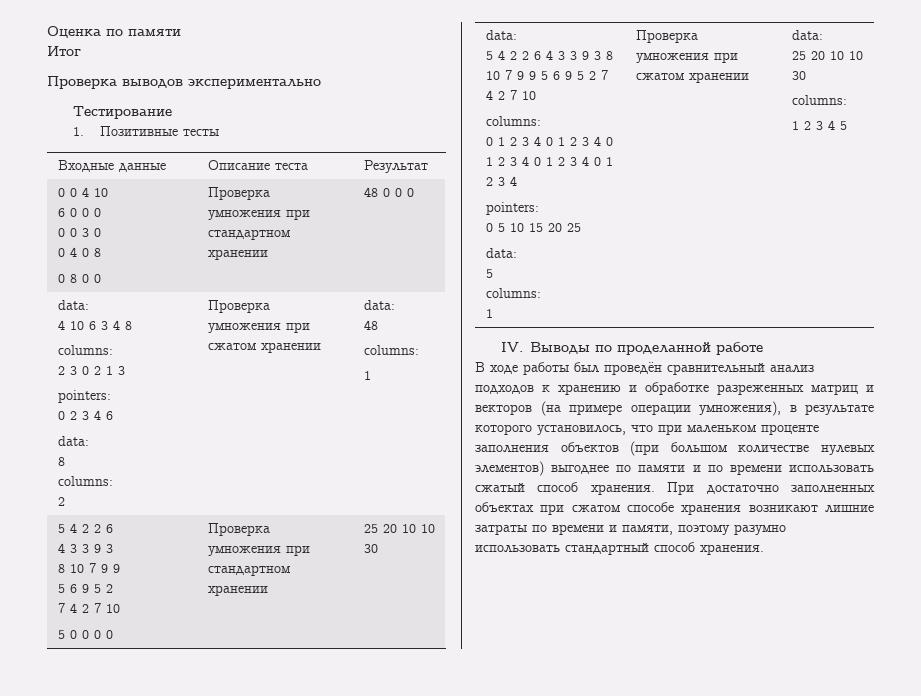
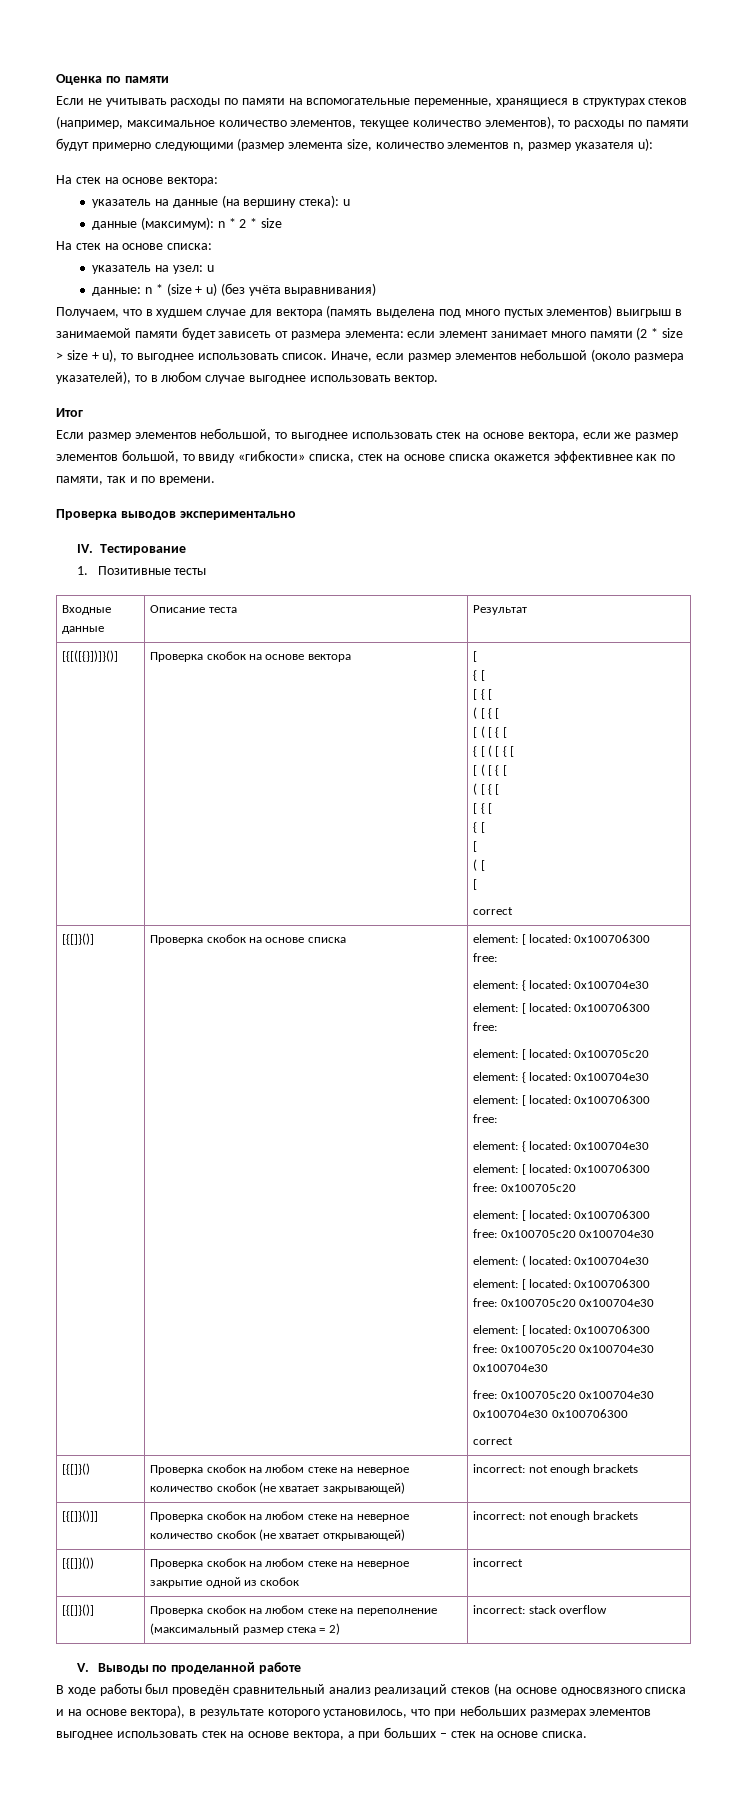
[47,46,81,56] Итог -> [56,96,688,107] [56,116,689,129] [56,138,653,151] [56,175,219,186] [92,195,350,208] [92,217,282,230] [56,241,213,250] [92,265,214,274] [92,283,377,296] [56,305,682,318] [56,327,683,340] [56,349,684,362] [56,371,439,384] [56,408,83,417] [56,428,679,441] [56,450,676,463] [56,476,216,485] Если не учитывать расходы по памяти на вспомогательные переменные, хранящиеся в структурах стеков (например, максимальное количество элементов, текущее количество элементов), то расходы по памяти будут примерно следующими (размер элемента size, количество элементов n, размер указателя u): // На стек на основе вектора: // указатель на данные (на вершину стека): u // данные (максимум): n * 2 * size // На стек на основе списка: // указатель на узел: u // данные: n * (size + u) (без учёта выравнивания) // Получаем, что в худшем случае для вектора (память выделена под много пустых элементов) выигрыш в занимаемой памяти будет зависеть от размера элемента: если элемент занимает много памяти (2 * size > size + u), то выгоднее использовать список. Иначе, если размер элементов небольшой (около размера указателей), то в любом случае выгоднее использовать вектор. // Итог // Если размер элементов небольшой, то выгоднее использовать стек на основе вектора, если же размер элементов большой, то ввиду «гибкости» списка, стек на основе списка окажется эффективнее как по памяти, так и по времени.
(321, 84) none -> [76,544,93,553] IV.
[57,187,108,197] [57,208,101,217] [57,228,101,237] [57,247,101,257] [57,274,101,283] [207,187,270,200] [207,209,310,220] [207,229,290,240] [207,249,268,260] [363,187,414,197] [57,300,89,310] [57,320,132,330] [57,345,113,355] [57,366,125,375] [57,390,111,403] [57,410,113,420] [57,436,89,446] [57,457,65,466] [57,476,113,486] [57,497,65,506] [207,300,270,313] [207,322,310,333] [207,342,321,353] [363,300,395,310] [363,320,378,330] [363,345,419,355] [363,371,371,380] [57,523,113,533] [57,543,113,553] [57,563,120,573] [57,584,113,593] [57,603,120,613] [57,630,113,639] [207,523,270,536] [207,545,310,556] [207,565,290,576] [207,585,268,596] [363,524,435,533] [363,544,378,553] [485,30,517,40] [485,50,613,60] [485,70,608,80] [485,90,536,100] [485,116,541,126] [485,136,613,146] [485,156,613,166] [485,176,517,186] [485,202,539,215] [485,223,581,232] [485,248,517,258] [485,269,493,278] [485,288,541,298] [485,309,493,318] [635,30,698,43] [635,52,738,63] [635,72,749,83] [791,30,823,40] [791,51,863,60] [791,71,806,80] [791,95,847,105] [791,120,847,130] [501,342,524,352] 0 0 4 10 // 6 0 0 0 // 0 0 3 0 // 0 4 0 8 // 0 8 0 0 | Проверка умножения при стандартном хранении | 48 0 0 0 // data: // 4 10 6 3 4 8 // columns: // 2 3 0 2 1 3 // pointers: // 0 2 3 4 6 // data: // 8 // columns: // 2 | Проверка умножения при сжатом хранении | data: // 48 // columns: // 1 // 5 4 2 2 6 // 4 3 3 9 3 // 8 10 7 9 9 // 5 6 9 5 2 // 7 4 2 7 10 // 5 0 0 0 0 | Проверка умножения при стандартном хранении | 25 20 10 10 30 // data: // 5 4 2 2 6 4 3 3 9 3 8 10 7 9 9 5 6 9 5 2 7 4 2 7 10 // columns: // 0 1 2 3 4 0 1 2 3 4 0 1 2 3 4 0 1 2 3 4 0 1 2 3 4 // pointers: // 0 5 10 15 20 25 // data: // 5 // columns: // 1 | Проверка умножения при сжатом хранении | data: // 25 20 10 10 30 // columns: // 1 2 3 4 5 // IV. -> [62,650,119,662] [150,651,351,662] [473,651,478,662] [473,670,485,681] [473,689,493,700] [473,707,500,719] [473,726,507,738] [473,745,515,757] [473,764,507,776] [473,783,500,795] [473,803,493,814] [473,822,485,833] [473,841,478,852] [473,859,485,871] [473,879,478,890] [473,907,514,915] [62,933,95,945] [150,934,346,945] [473,934,651,945] [473,953,498,962] [473,980,650,991] [473,1003,651,1014] [473,1022,498,1031] [473,1049,650,1060] [473,1072,650,1083] [473,1095,651,1106] [473,1114,498,1123] [473,1141,650,1152] [473,1164,651,1175] [473,1183,576,1192] [473,1210,651,1221] [473,1229,655,1238] [473,1255,650,1267] [473,1279,651,1290] [473,1298,655,1307] [473,1325,651,1336] [473,1344,655,1353] [473,1364,549,1372] [473,1390,655,1399] [473,1409,628,1418] [473,1437,514,1445] [62,1463,91,1475] [150,1464,409,1475] [150,1482,405,1494] [473,1464,639,1475] [62,1510,99,1522] [150,1511,409,1522] [150,1529,405,1541] [473,1511,639,1522] [62,1557,95,1569] [150,1558,409,1569] [150,1577,300,1588] [473,1558,524,1567] [62,1604,95,1616] [150,1605,437,1616] [150,1623,340,1635] [473,1605,608,1614] [76,1663,89,1672] [{[([{}])]}()] | Проверка скобок на основе вектора | [ // { [ // [ { [ // ( [ { [ // [ ( [ { [ // { [ ( [ { [ // [ ( [ { [ // ( [ { [ // [ { [ // { [ // [ // ( [ // [ // correct // [{[]}()] | Проверка скобок на основе списка | element: [ located: 0x100706300 // free: // element: { located: 0x100704e30 // element: [ located: 0x100706300 // free: // element: [ located: 0x100705c20 // element: { located: 0x100704e30 // element: [ located: 0x100706300 // free: // element: { located: 0x100704e30 // element: [ located: 0x100706300 // free: 0x100705c20 // element: [ located: 0x100706300 // free: 0x100705c20 0x100704e30 // element: ( located: 0x100704e30 // element: [ located: 0x100706300 // free: 0x100705c20 0x100704e30 // element: [ located: 0x100706300 // free: 0x100705c20 0x100704e30 0x100704e30 // free: 0x100705c20 0x100704e30 0x100704e30 0x100706300 // correct // [{[]}() | Проверка скобок на любом стеке на неверное количество скобок (не хватает закрывающей) | incorrect: not enough brackets // [{[]}()]] | Проверка скобок на любом стеке на неверное количество скобок (не хватает открывающей) | incorrect: not enough brackets // [{[]}()) | Проверка скобок на любом стеке на неверное закрытие одной из скобок | incorrect // [{[]}()] | Проверка скобок на любом стеке на переполнение (максимальный размер стека = 2) | incorrect: stack overflow // V.
[475,382,874,395] [475,401,781,416] подходов к хранению и обработке разреженных матриц и векторов (на примере операции умножения), -> [374,1683,687,1696] [56,1705,186,1718] реализаций стеков (на основе односвязного списка и на основе вектора),
[687,424,819,435] [475,441,875,456] [475,461,874,476] [475,482,875,495] [475,502,874,515] [475,524,786,535] [475,542,764,555] маленьком проценте заполнения объектов (при большом количестве нулевых элементов) выгоднее по памяти и по времени использовать сжатый способ хранения. При достаточно заполненных объектах при сжатом способе хранения возникают лишние затраты по времени и памяти, поэтому разумно использовать стандартный способ хранения. -> [459,1705,652,1718] [56,1727,588,1740] небольших размерах элементов выгоднее использовать стек на основе вектора, а при больших – стек на основе списка.

